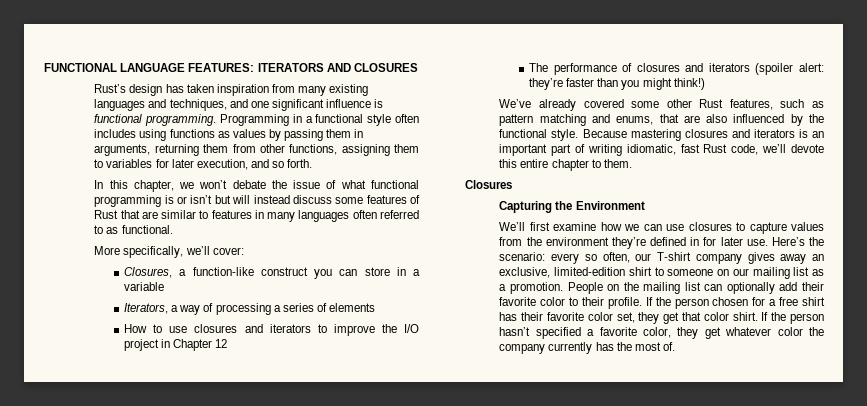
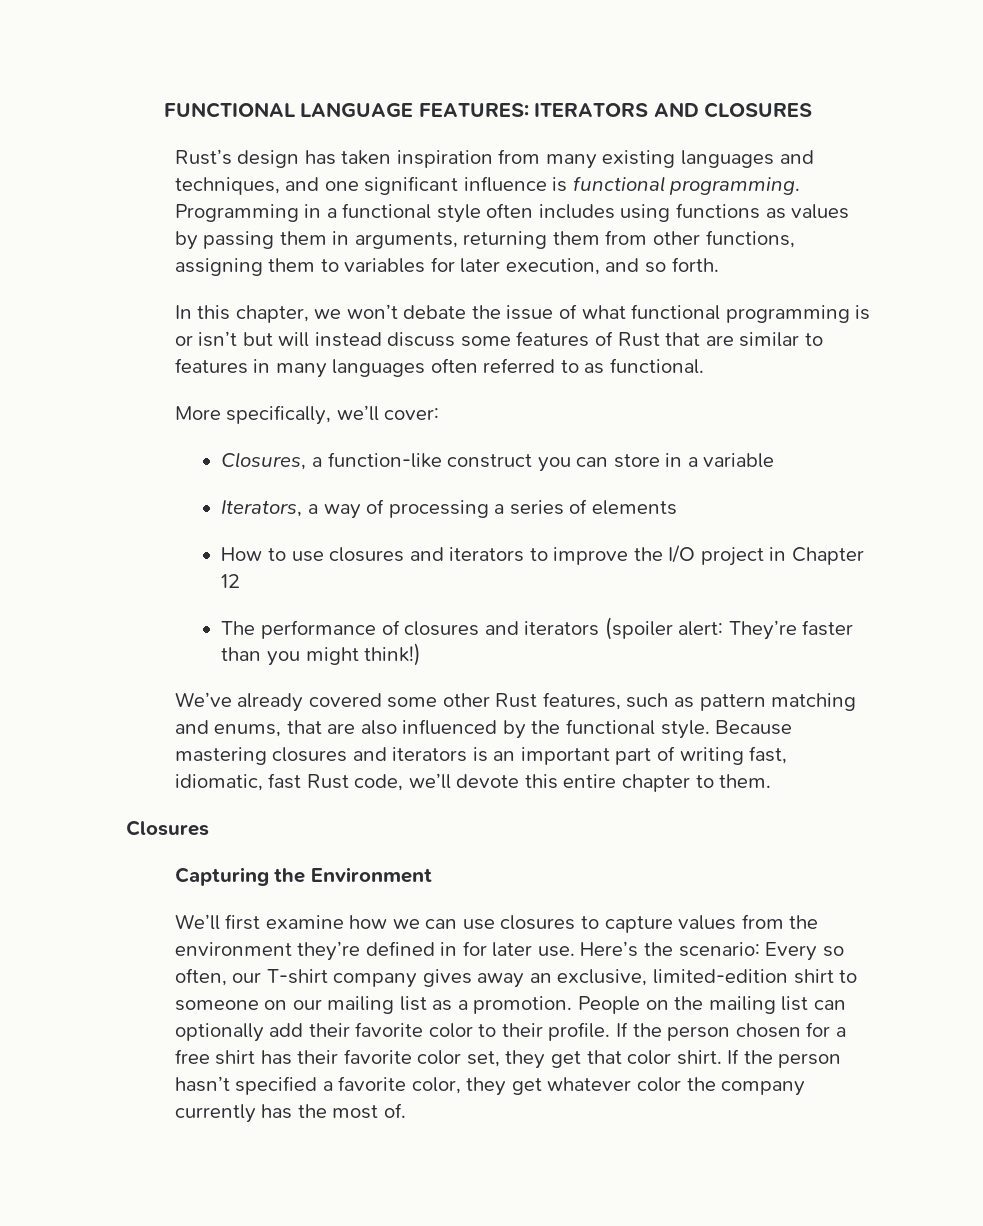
[529,78,564,90] they’re -> [728,620,797,640] They’re
(622, 150) none -> [749,746,788,764] fast,
[551,253,580,264] every -> [765,942,818,961] Every

